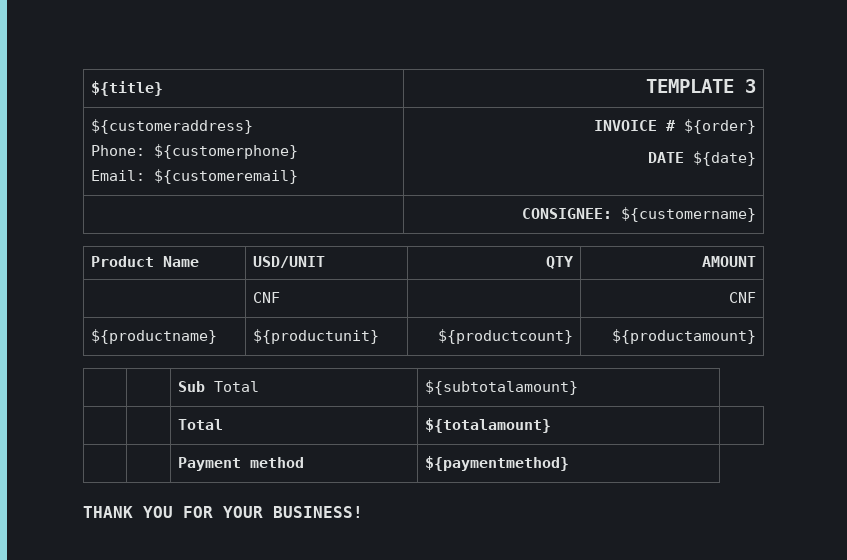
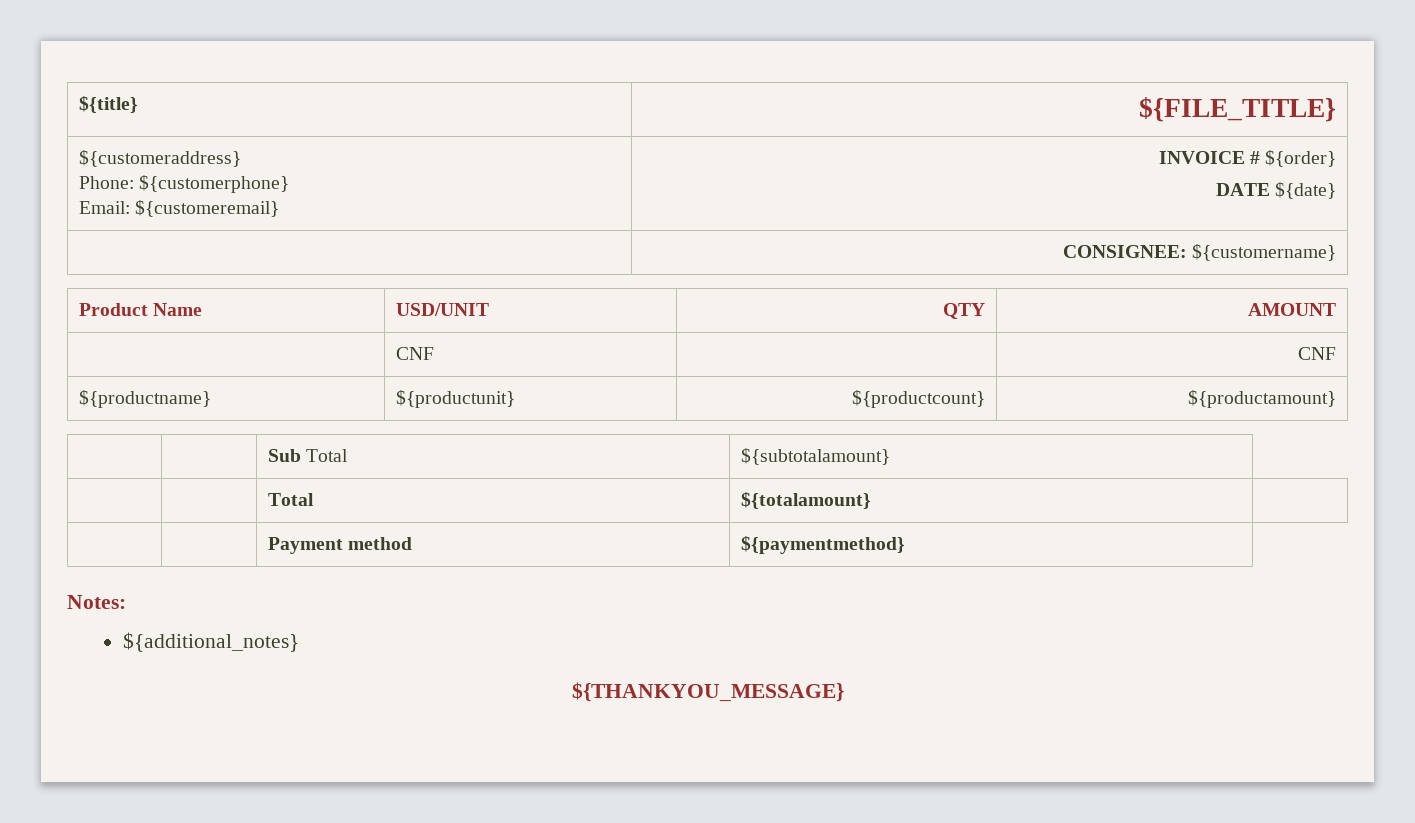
[645,79,756,93] TEMPLATE 3 -> [1139,97,1337,122] ${FILE_TITLE}
[83,506,363,518] THANK YOU FOR YOUR BUSINESS! -> [67,595,126,609] [123,632,300,652] [571,682,844,702] Notes: // ${additional_notes} // ${THANKYOU_MESSAGE}

